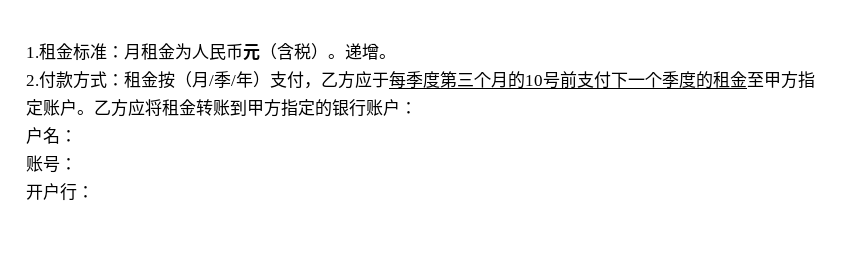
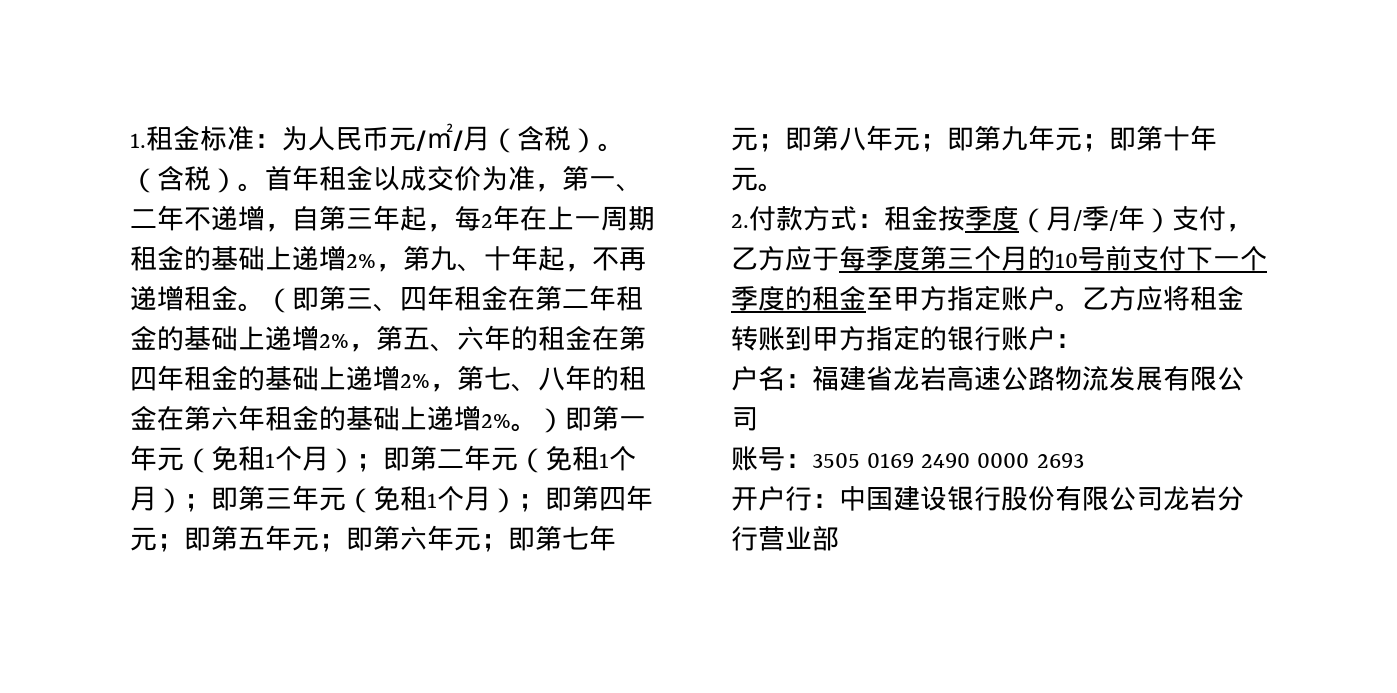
[124,43,175,60] 月租金 -> (281, 141) none
[260,43,379,60] （含税）。递增 -> [416,123,625,153] [130,165,643,193] [130,205,655,232] [130,245,646,272] [130,285,643,313] [130,325,646,352] [130,365,646,392] [130,405,646,433] [130,445,636,473] [130,485,653,513] [130,525,616,552] [731,125,1217,152] [731,167,758,191] /㎡/月（含税）。（含税）。首年租金以成交价为准，第一、二年不递增，自第三年起，每2年在上一周期租金的基础上递增2%，第九、十年起，不再递增租金。（即第三、四年租金在第二年租金的基础上递增2%，第五、六年的租金在第四年租金的基础上递增2%，第七、八年的租金在第六年租金的基础上递增2%。）即第一年元（免租1个月）；即第二年元（免租1个月）；即第三年元（免租1个月）；即第四年元；即第五年元；即第六年元；即第七年元；即第八年元；即第九年元；即第十年元
(175, 80) none -> [965,206,1019,231] 季度
[26,155,77,173] [26,183,94,201] // 账号： // 开户行： -> [812,365,1244,391] [731,407,758,431] [731,446,1084,471] [731,486,1244,511] [731,526,839,551] 福建省龙岩高速公路物流发展有限公司 // 账号：3505 0169 2490 0000 2693 // 开户行：中国建设银行股份有限公司龙岩分行营业部

